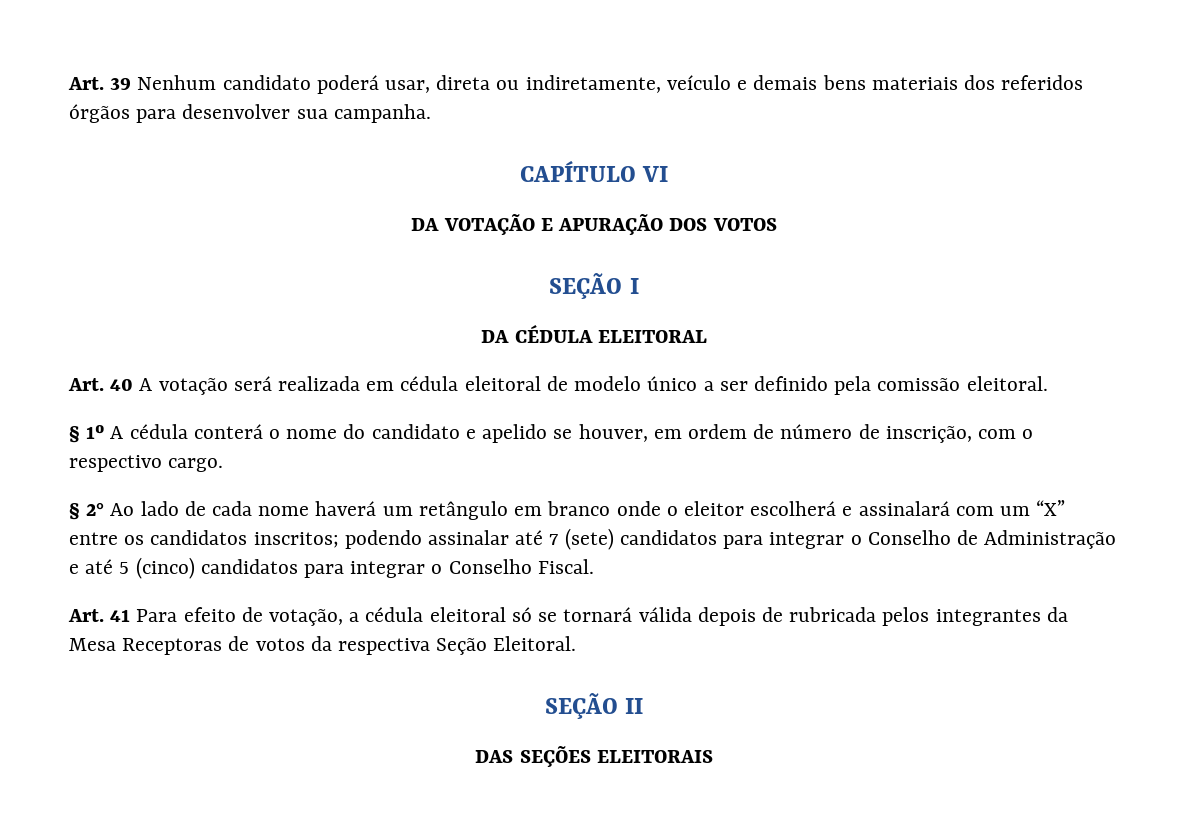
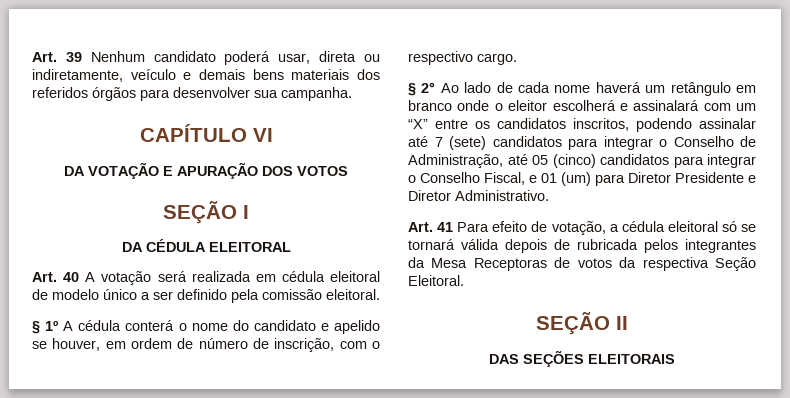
[253,532,339,548] inscritos; -> [573,118,629,131] inscritos,
[984,530,1117,549] [69,559,130,574] Administração e até 5 -> [408,154,548,168] Administração, até 05
[537,559,594,574] Fiscal. -> [484,172,756,186] [408,190,549,201] Fiscal, e 01 (um) para Diretor Presidente e Diretor Administrativo.

